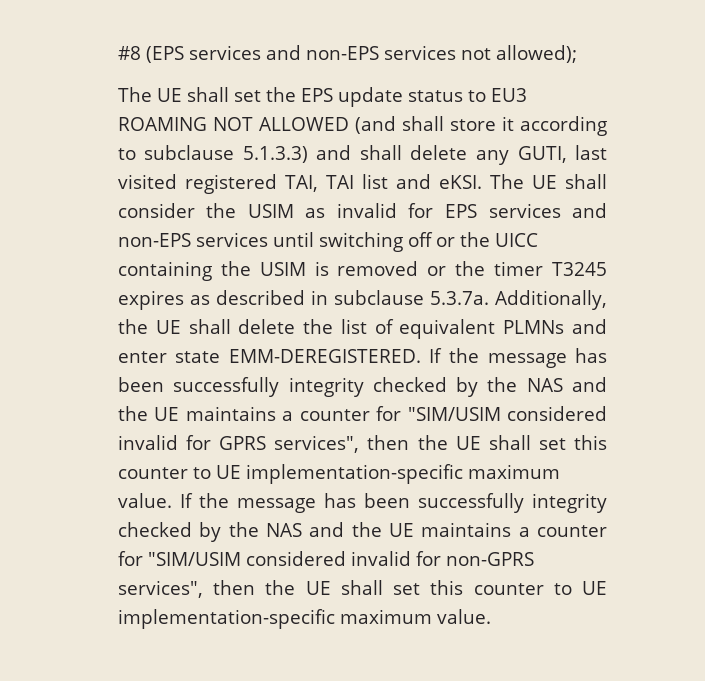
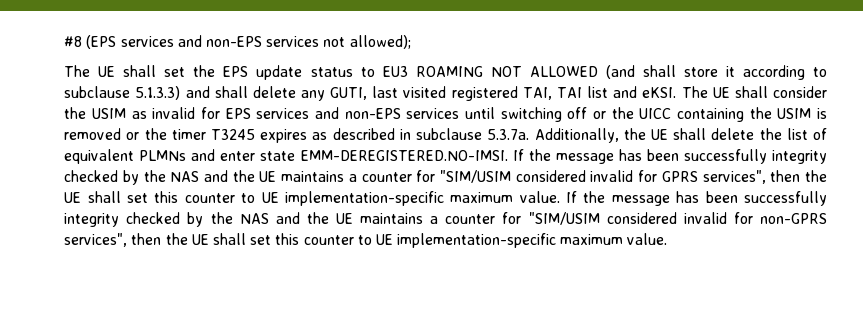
[228,349,421,363] EMM-DEREGISTERED. -> [300,150,508,161] EMM-DEREGISTERED.NO-IMSI.

